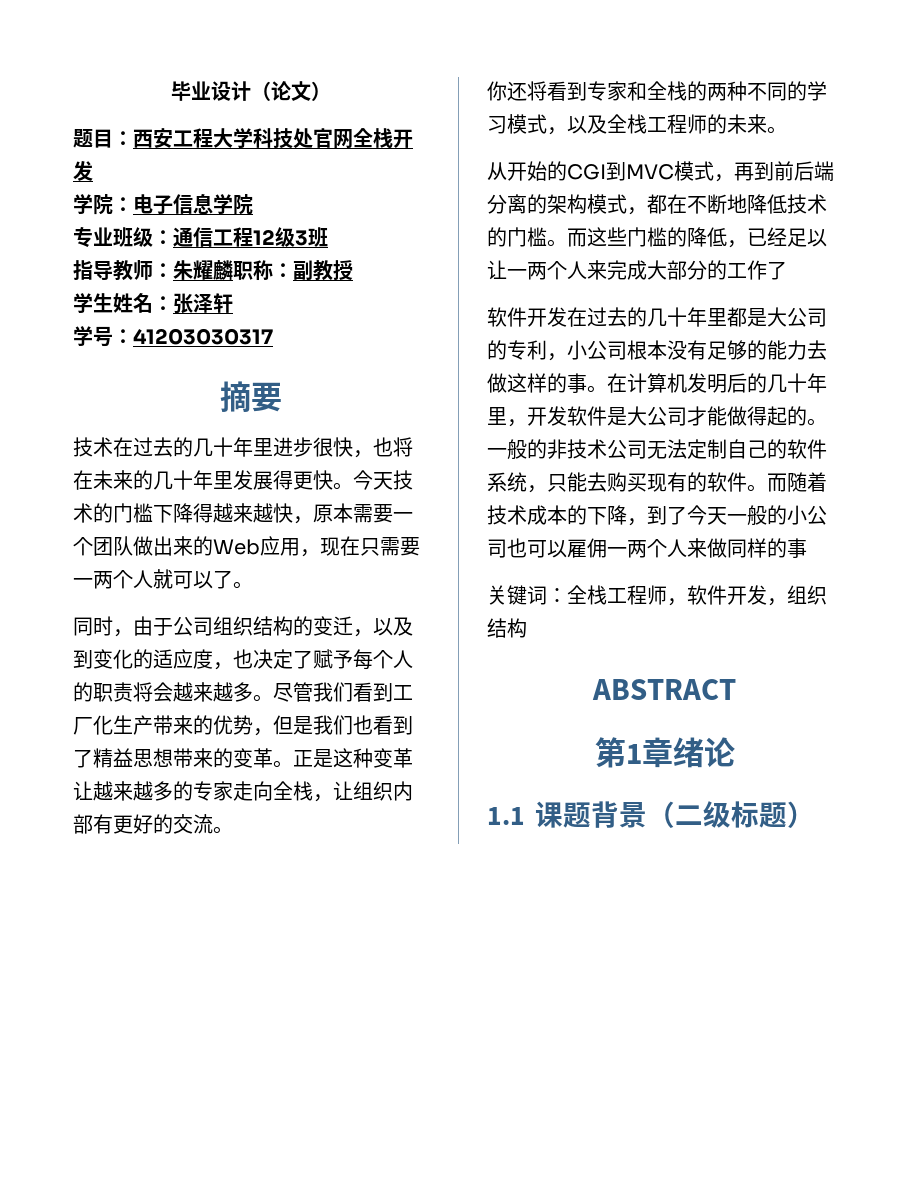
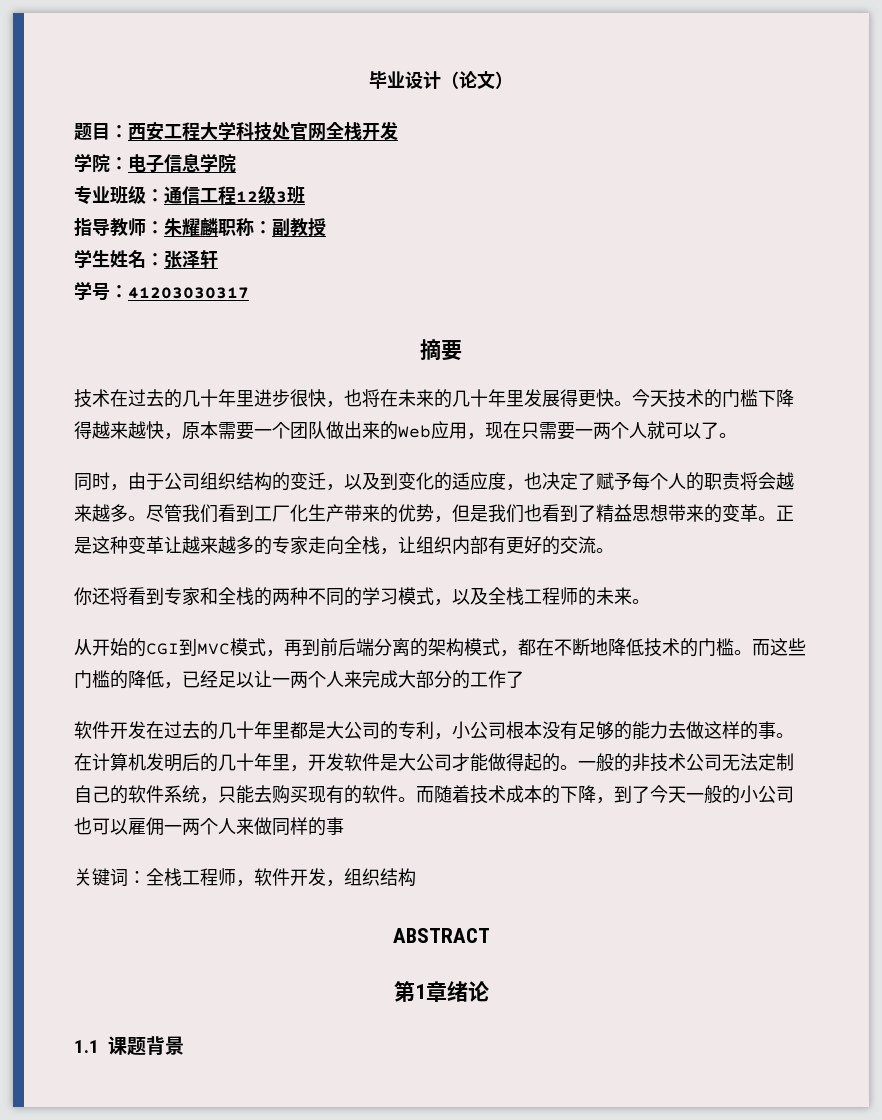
[647,801,815,828] （二级标题） -> (184, 1045) none

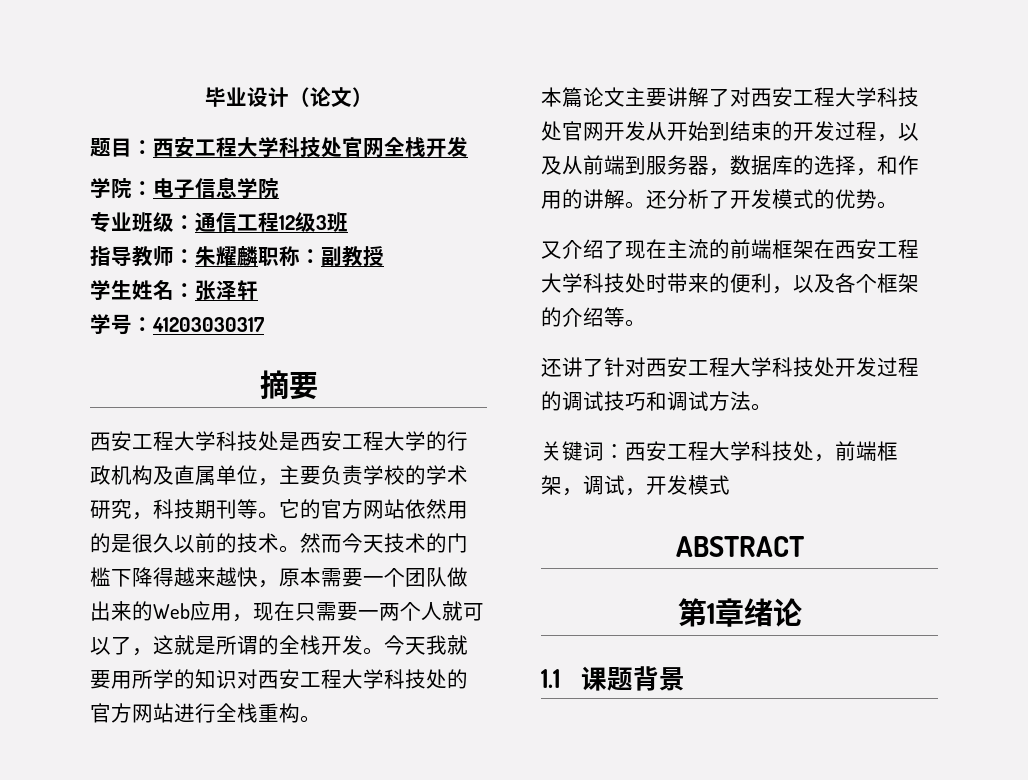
[74,389,632,408] 技术在过去的几十年里进步很快，也将在未来的几十年里发展得更快。 -> [90,431,468,451] [90,465,468,486] [90,499,468,520] [90,533,342,553] 西安工程大学科技处是西安工程大学的行政机构及直属单位，主要负责学校的学术研究，科技期刊等。它的官方网站依然用的是很久以前的技术。然而
[719,433,737,438] [74,472,794,491] [74,504,794,523] [74,536,614,555] [74,587,650,606] [74,638,806,657] [74,670,524,689] [74,721,794,740] [74,753,794,772] [74,785,794,804] [74,817,344,836] [74,868,416,887] 。 // 同时，由于公司组织结构的变迁，以及到变化的适应度，也决定了赋予每个人的职责将会越来越多。尽管我们看到工厂化生产带来的优势，但是我们也看到了精益思想带来的变革。正是这种变革让越来越多的专家走向全栈，让组织内部有更好的交流。 // 你还将看到专家和全栈的两种不同的学习模式，以及全栈工程师的未来。 // 从开始的CGI到MVC模式，再到前后端分离的架构模式，都在不断地降低技术的门槛。而这些门槛的降低，已经足以让一两个人来完成大部分的工作了 // 软件开发在过去的几十年里都是大公司的专利，小公司根本没有足够的能力去做这样的事。在计算机发明后的几十年里，开发软件是大公司才能做得起的。一般的非技术公司无法定制自己的软件系统，只能去购买现有的软件。而随着技术成本的下降，到了今天一般的小公司也可以雇佣一两个人来做同样的事 // 关键词：全栈工程师，软件开发，组织结构 -> [132,635,468,656] [90,669,468,689] [90,703,321,723] [541,87,919,108] [541,121,919,142] [541,155,919,176] [541,189,898,209] [541,239,919,259] [541,273,919,294] [541,307,646,327] [541,357,919,377] [541,391,772,411] [541,441,898,462] [541,475,730,496] ，这就是所谓的全栈开发。今天我就要用所学的知识对西安工程大学科技处的官方网站进行全栈重构。 // 本篇论文主要讲解了对西安工程大学科技处官网开发从开始到结束的开发过程，以及从前端到服务器，数据库的选择，和作用的讲解。还分析了开发模式的优势。 // 又介绍了现在主流的前端框架在西安工程大学科技处时带来的便利，以及各个框架的介绍等。 // 还讲了针对西安工程大学科技处开发过程的调试技巧和调试方法。 // 关键词：西安工程大学科技处，前端框架，调试，开发模式

